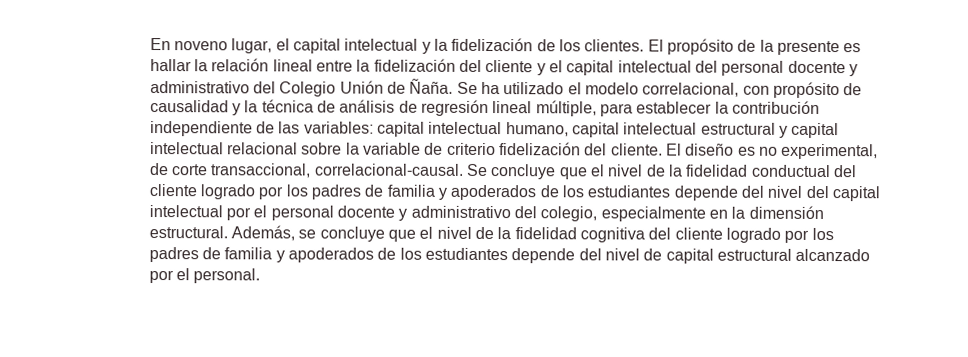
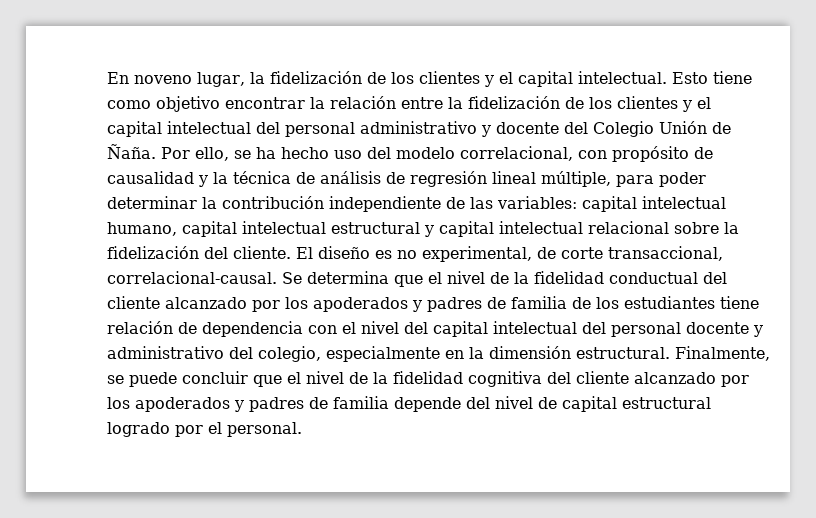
[275,37,862,56] [149,59,192,72] el capital intelectual y la fidelización de los clientes. El propósito de la presente es hallar -> [250,71,753,87] [107,96,306,112] la fidelización de los clientes y el capital intelectual. Esto tiene como objetivo encontrar
[272,59,313,72] lineal -> (397, 102) none
[459,59,534,73] del cliente -> [565,96,679,109] de los clientes
[787,60,858,77] [149,81,250,94] docente y administrativo -> [360,121,560,137] administrativo y docente
[456,81,582,95] Se ha utilizado el -> [161,147,392,161] Por ello, se ha hecho uso del
[636,101,713,114] establecer -> [659,172,707,187] [107,196,198,209] poder determinar
[363,142,496,156] variable de criterio -> (740, 228) none
[490,164,557,180] concluye -> [307,271,390,284] determina
[200,184,764,201] logrado por los padres de familia y apoderados de los estudiantes depende del -> [165,296,760,312] [107,321,357,337] alcanzado por los apoderados y padres de familia de los estudiantes tiene relación de dependencia con el
[226,205,268,221] por el -> [582,322,607,334] del
[231,225,385,242] Además, se concluye -> [675,346,771,361] [107,371,249,387] Finalmente, se puede concluir
[725,227,834,243] [148,247,509,263] logrado por los padres de familia y apoderados de los estudiantes -> [634,372,750,387] [107,396,390,412] alcanzado por los apoderados y padres de familia
[795,248,871,262] alcanzado -> [107,422,171,437] logrado

